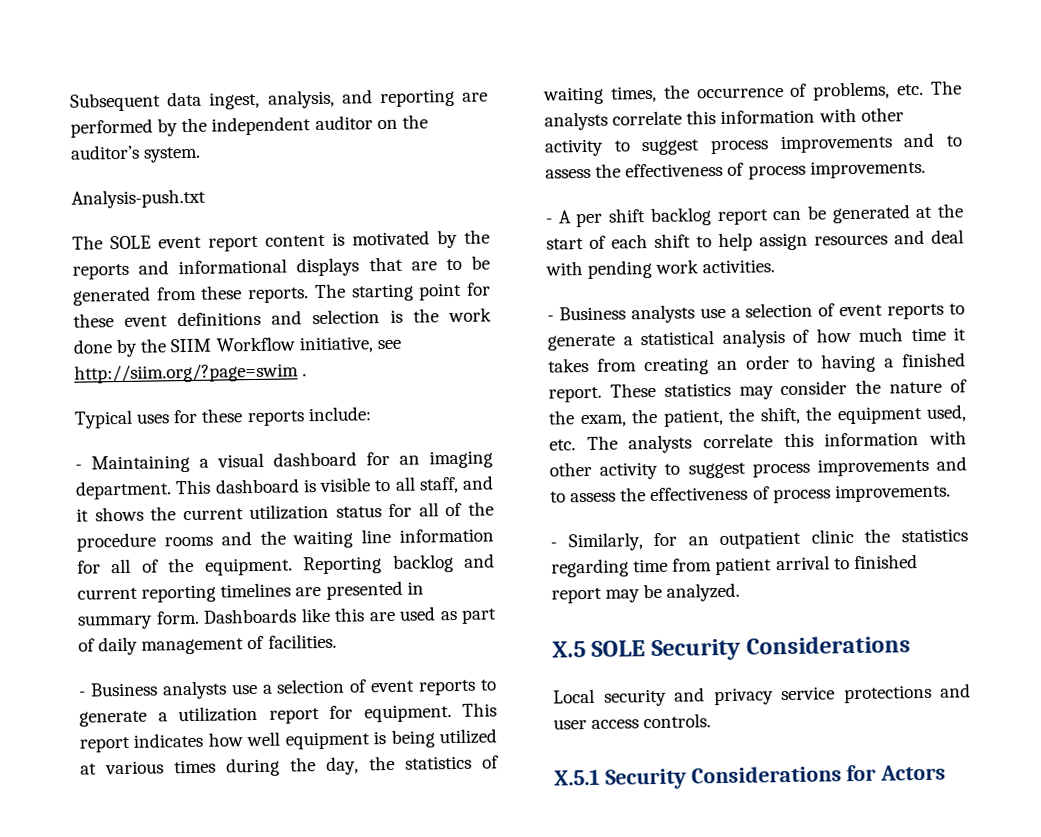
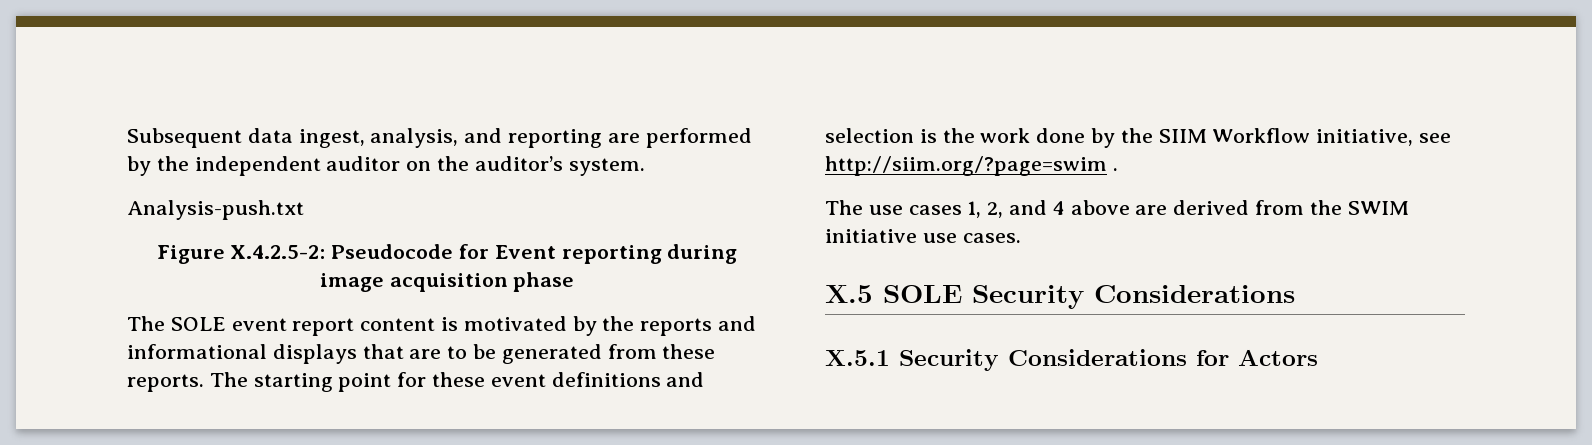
(206, 198) none -> [156,244,738,264] [319,272,575,292] // Figure X.4.2.5-2: Pseudocode for Event reporting during image acquisition phase
[74,406,372,429] [75,450,493,474] [75,475,494,500] [76,501,494,522] [76,528,494,552] [77,553,496,576] [77,580,424,603] [77,606,497,630] [78,633,337,656] [79,678,498,700] [79,702,497,727] [79,728,497,753] [80,755,499,777] [543,80,962,105] [544,107,904,131] [544,132,962,157] [545,159,926,180] [546,203,964,228] [546,229,964,252] [545,259,776,279] [547,302,966,324] [547,327,966,351] [548,352,966,376] [548,379,967,403] [548,404,967,428] [549,430,967,454] [549,456,967,480] [550,483,951,504] [550,528,968,552] [551,554,918,578] [551,582,741,604] [552,635,912,662] [553,683,971,707] [553,713,712,730] Typical uses for these reports include: // - Maintaining a visual dashboard for an imaging department. This dashboard is visible to all staff, and it shows the current utilization status for all of the procedure rooms and the waiting line information for all of the equipment. Reporting backlog and current reporting timelines are presented in summary form. Dashboards like this are used as part of daily management of facilities. // - Business analysts use a selection of event reports to generate a utilization report for equipment. This report indicates how well equipment is being utilized at various times during the day, the statistics of waiting times, the occurrence of problems, etc. The analysts correlate this information with other activity to suggest process improvements and to assess the effectiveness of process improvements. // - A per shift backlog report can be generated at the start of each shift to help assign resources and deal with pending work activities. // - Business analysts use a selection of event reports to generate a statistical analysis of how much time it takes from creating an order to having a finished report. These statistics may consider the nature of the exam, the patient, the shift, the equipment used, etc. The analysts correlate this information with other activity to suggest process improvements and to assess the effectiveness of process improvements. // - Similarly, for an outpatient clinic the statistics regarding time from patient arrival to finished report may be analyzed. // X.5 SOLE Security Considerations // Local security and privacy service protections and user access controls. -> [825,200,1409,218] [825,229,1021,243] [825,285,1295,309] The use cases 1, 2, and 4 above are derived from the SWIM initiative use cases. // X.5 SOLE Security Considerations

